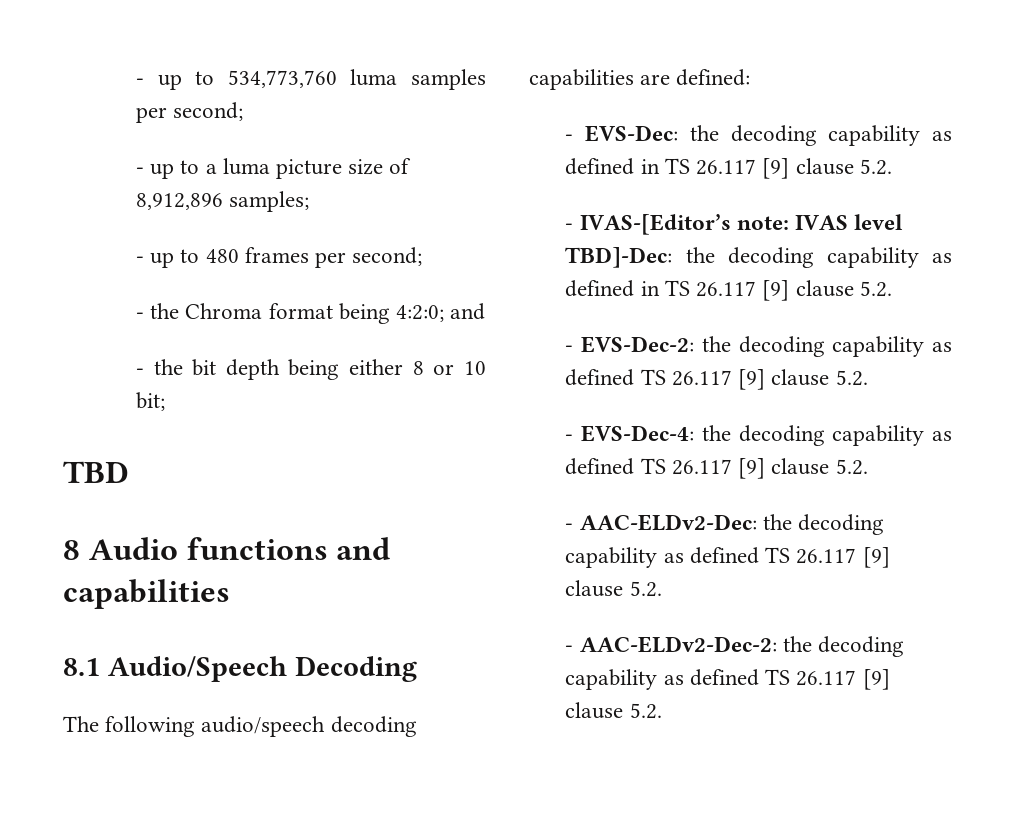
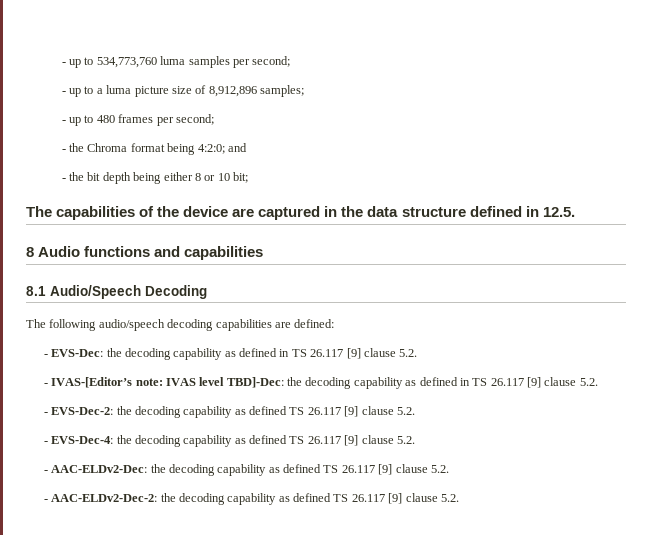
[63,461,129,483] TBD -> [26,206,575,220] The capabilities of the device are captured in the data structure defined in 12.5.

